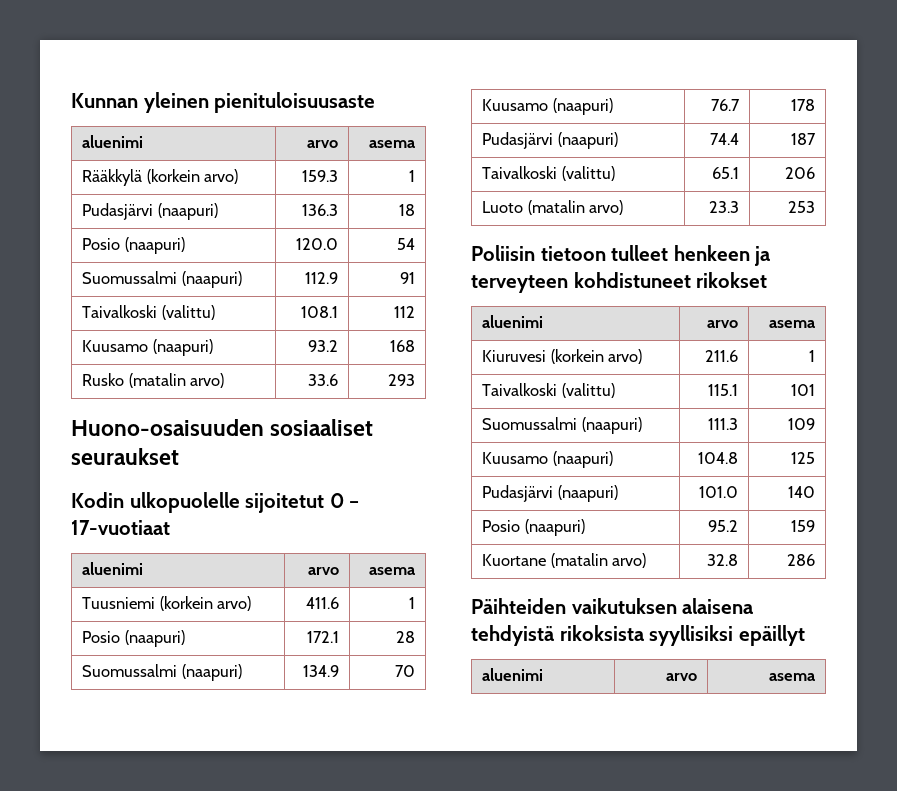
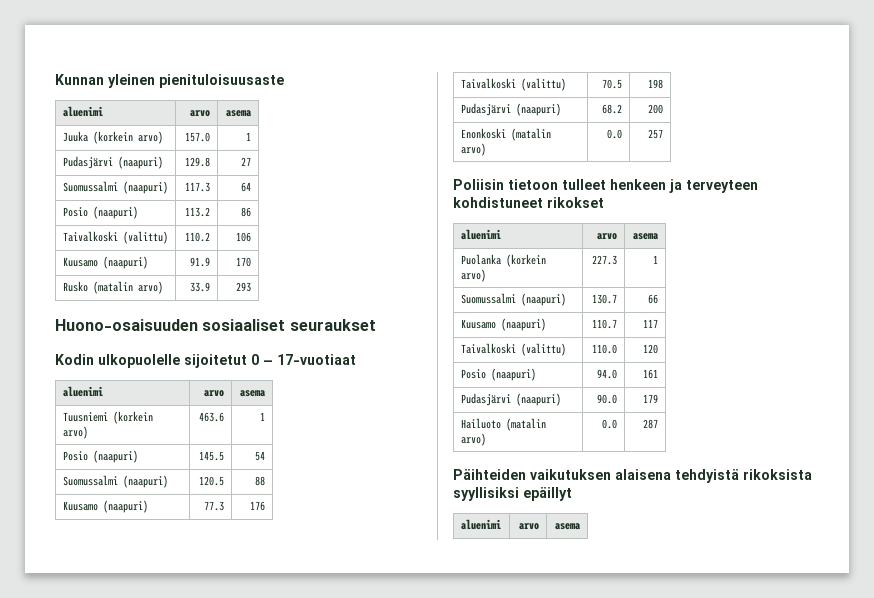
[82,169,239,186] [301,170,338,182] Rääkkylä (korkein arvo) | 159.3 -> [62,131,163,144] [185,132,211,142] Juuka (korkein arvo) | 157.0
[301,204,338,216] [398,204,415,216] [82,237,185,254] [295,238,338,250] [396,238,415,250] [82,271,242,288] [304,272,338,284] [399,272,415,284] [82,305,215,320] [300,306,338,318] [393,306,415,318] [82,339,213,356] [307,340,338,352] [389,340,415,352] 136.3 | 18 // Posio (naapuri) | 120.0 | 54 // Suomussalmi (naapuri) | 112.9 | 91 // Taivalkoski (valittu) | 108.1 | 112 // Kuusamo (naapuri) | 93.2 | 168 -> [185,157,211,167] [241,157,252,166] [62,181,168,194] [185,182,211,192] [241,182,252,192] [62,206,138,219] [185,207,211,217] [241,207,252,217] [62,231,168,244] [185,232,211,242] [236,232,252,242] [62,256,148,269] [190,257,211,267] [236,257,252,267] 129.8 | 27 // Suomussalmi (naapuri) | 117.3 | 64 // Posio (naapuri) | 113.2 | 86 // Taivalkoski (valittu) | 110.2 | 106 // Kuusamo (naapuri) | 91.9 | 170
[307,374,338,386] 33.6 -> [190,282,211,292] 33.9
[305,597,339,609] 411.6 -> [199,412,225,422] 463.6
[306,631,339,643] [395,631,415,643] [82,664,242,681] [302,665,339,677] [394,665,415,677] [482,98,613,115] [710,99,740,111] [790,99,815,111] [482,132,618,149] [709,133,739,145] [790,133,816,145] [482,166,615,181] [711,167,739,179] [784,167,815,179] [482,200,624,215] [708,201,739,213] [787,201,815,213] 172.1 | 28 // Suomussalmi (naapuri) | 134.9 | 70 // Kuusamo (naapuri) | 76.7 | 178 // Pudasjärvi (naapuri) | 74.4 | 187 // Taivalkoski (valittu) | 65.1 | 206 // Luoto (matalin arvo) | 23.3 | 253 -> [199,451,225,461] [255,451,266,461] [62,475,168,488] [199,476,225,486] [255,476,266,486] [62,500,148,513] [204,501,225,511] [250,501,266,511] [460,78,566,91] [602,79,623,89] [648,79,664,89] [460,103,561,116] [602,104,623,114] [648,104,664,114] [460,128,551,141] [460,143,486,156] [607,129,623,139] [648,129,664,139] 145.5 | 54 // Suomussalmi (naapuri) | 120.5 | 88 // Kuusamo (naapuri) | 77.3 | 176 // Taivalkoski (valittu) | 70.5 | 198 // Pudasjärvi (naapuri) | 68.2 | 200 // Enonkoski (matalin arvo) | 0.0 | 257
[482,349,643,364] [704,350,738,362] [808,350,815,362] [482,383,615,398] [707,384,738,396] [790,384,815,396] [482,417,642,434] [707,418,738,430] [787,418,815,430] [482,451,613,468] [697,452,738,464] [790,452,815,464] [482,485,618,502] [698,486,738,498] [787,486,815,498] [482,519,585,536] [707,520,738,532] [790,520,815,532] [482,553,647,568] [706,554,738,566] [786,554,815,566] Kiuruvesi (korkein arvo) | 211.6 | 1 // Taivalkoski (valittu) | 115.1 | 101 // Suomussalmi (naapuri) | 111.3 | 109 // Kuusamo (naapuri) | 104.8 | 125 // Pudasjärvi (naapuri) | 101.0 | 140 // Posio (naapuri) | 95.2 | 159 // Kuortane (matalin arvo) | 32.8 | 286 -> [460,254,546,267] [460,269,486,282] [592,255,618,265] [653,255,659,264] [460,293,566,306] [592,294,618,304] [648,294,659,304] [460,318,546,331] [592,319,618,329] [643,319,659,328] [460,343,566,356] [592,344,618,354] [643,344,659,354] [460,368,536,381] [597,369,618,379] [643,369,659,379] [460,393,561,406] [597,394,618,404] [643,394,659,403] [460,418,546,431] [460,433,486,446] [602,419,618,429] [643,419,659,429] Puolanka (korkein arvo) | 227.3 | 1 // Suomussalmi (naapuri) | 130.7 | 66 // Kuusamo (naapuri) | 110.7 | 117 // Taivalkoski (valittu) | 110.0 | 120 // Posio (naapuri) | 94.0 | 161 // Pudasjärvi (naapuri) | 90.0 | 179 // Hailuoto (matalin arvo) | 0.0 | 287

